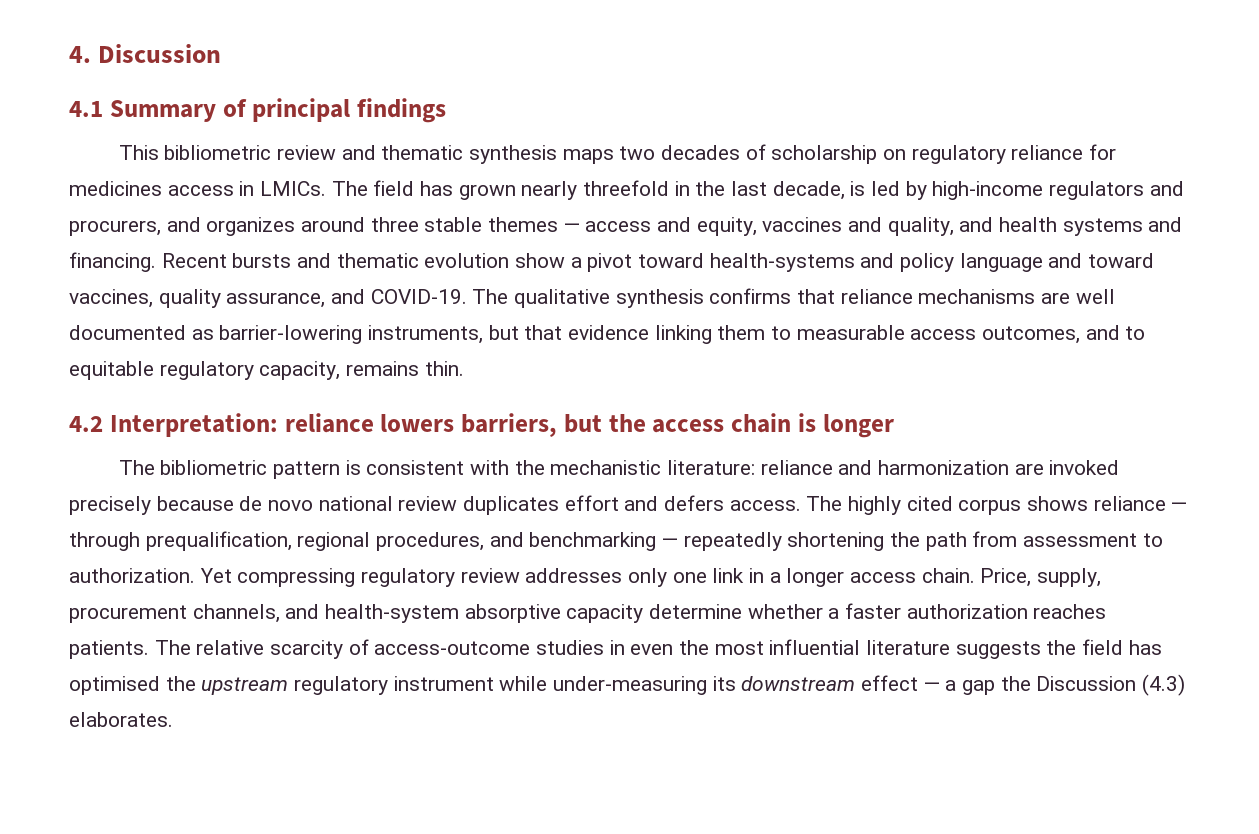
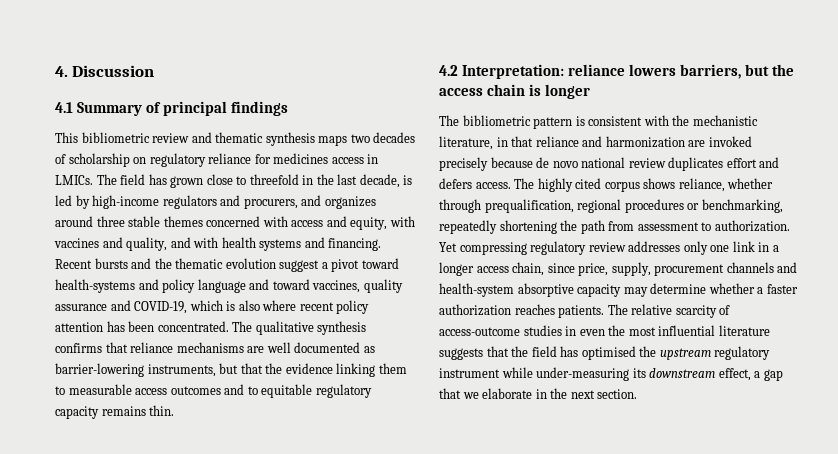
[521,181,578,200] nearly -> [206,174,247,185] close to
[563,223,580,232] — -> [206,216,288,227] concerned with
(757, 226) none -> [389,216,415,227] with
(994, 224) none -> [193,237,219,248] with
(332, 260) none -> [154,258,172,269] the
[515,253,566,268] show -> [279,260,320,272] suggest
[226,289,467,308] assurance, and COVID-19. -> [55,300,370,314] [55,321,229,332] assurance and COVID-19, which is also where recent policy attention has been concentrated.
(563, 332) none -> [265,363,283,374] the
[982,326,1081,344] outcomes, -> [170,386,221,395] outcomes
[259,361,341,380] capacity, -> [55,406,99,419] capacity
[666,460,755,475] literature: -> [439,136,534,150] literature, in that
[1093,496,1188,511] reliance — -> [678,178,774,192] reliance, whether
[376,532,679,551] procedures, and benchmarking — -> [624,199,783,213] procedures or benchmarking,
[921,568,1032,587] chain. Price, -> [512,262,609,276] chain, since price,
[192,604,280,623] channels, -> [726,262,774,273] channels
(644, 613) none -> [623,287,648,297] may
(1041, 650) none -> [486,346,509,357] that
[861,674,1186,696] [69,712,173,727] effect — a gap the Discussion (4.3) elaborates. -> [718,368,783,381] [439,388,638,399] effect, a gap that we elaborate in the next section.

